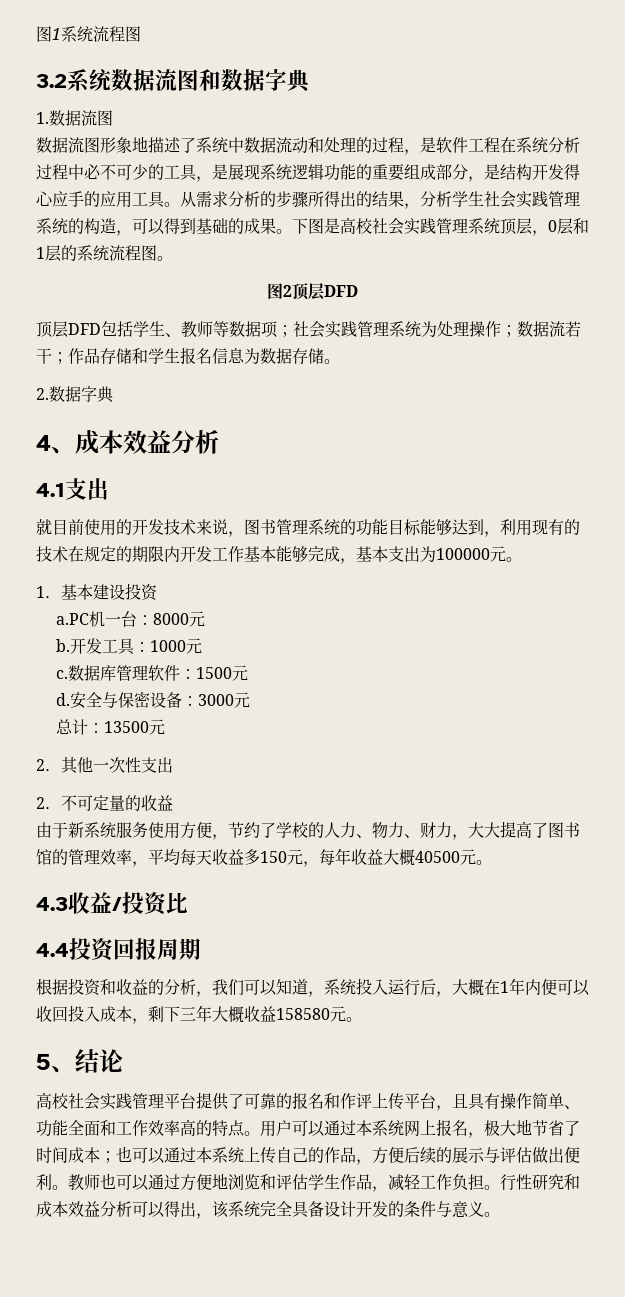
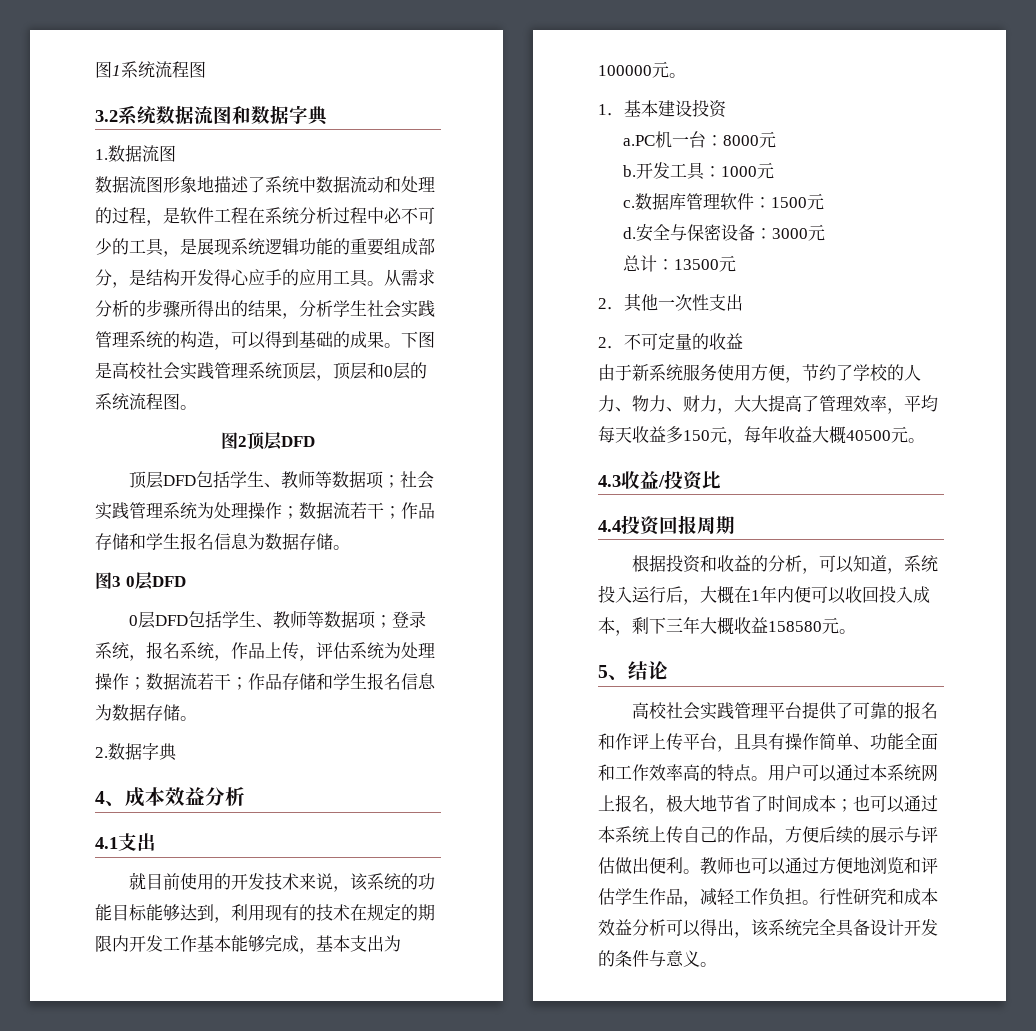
[548,218,589,235] [36,247,45,259] 0层和1 -> [333,362,393,380] 顶层和0
(340, 361) none -> [95,572,186,590] [128,610,426,629] [95,642,435,661] [95,673,436,690] [95,704,197,721] // 图3 0层DFD // 0层DFD包括学生、教师等数据项；登录系统，报名系统，作品上传，评估系统为处理操作；数据流若干；作品存储和学生报名信息为数据存储。
[244,519,308,535] 图书管理 -> [349,873,368,891] 该
[548,822,580,838] [36,849,68,865] 图书馆的 -> (819, 403) none
[212,979,244,996] 我们 -> (819, 571) none

